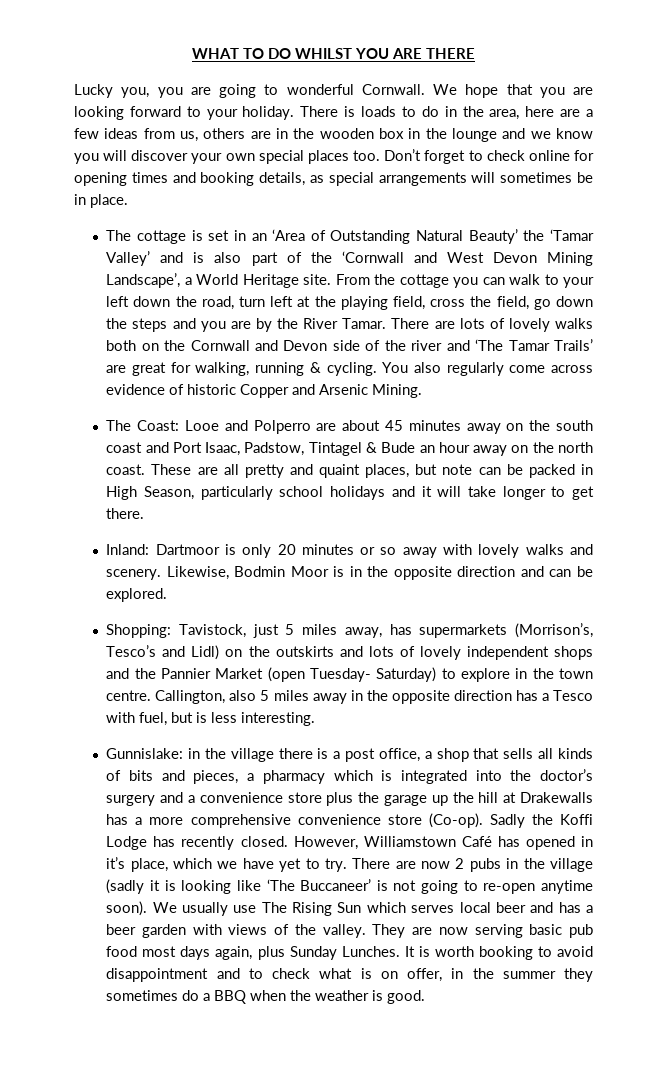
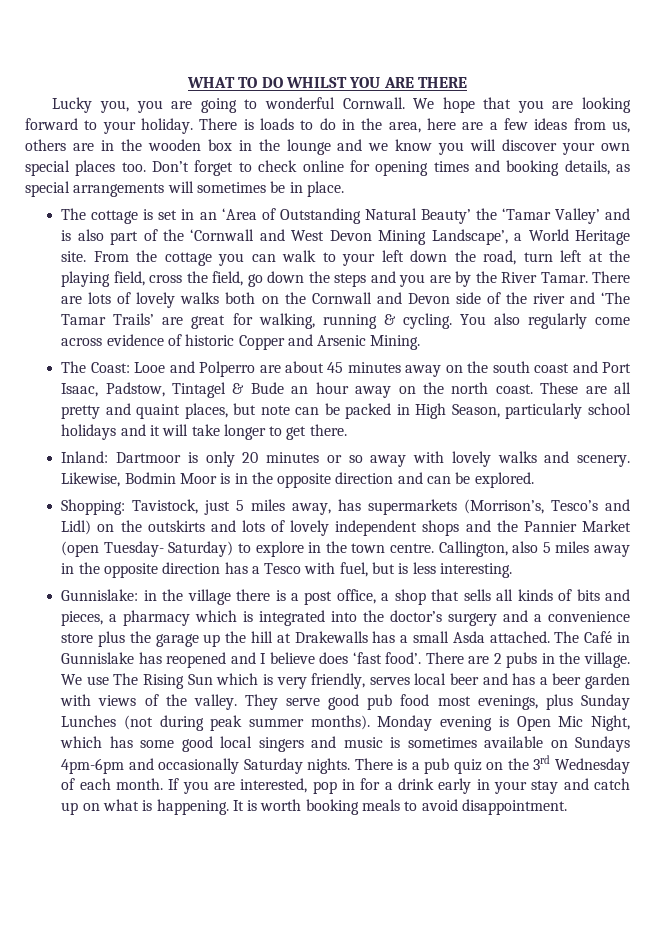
[149,813,594,828] [106,836,594,850] [106,857,451,872] more comprehensive convenience store (Co-op). Sadly the Koffi Lodge has recently closed. However, Williamstown Café has opened in it’s place, which we have yet to try. There are now -> [413,631,631,643] [61,652,490,668] small Asda attached. The Café in Gunnislake has reopened and I believe does ‘fast food’. There are
[550,858,594,872] [106,879,594,894] [106,901,229,916] village (sadly it is looking like ‘The Buccaneer’ is not going to re-open anytime soon). We usually -> [584,652,630,668] [61,674,83,685] village. We
(406, 907) none -> [262,673,366,689] is very friendly,
[412,924,593,938] [106,946,400,960] are now serving basic pub food most days again, plus Sunday Lunches. -> [286,694,630,710] [61,715,630,731] [60,736,630,752] [61,755,630,774] [61,778,630,794] [61,799,229,815] serve good pub food most evenings, plus Sunday Lunches (not during peak summer months). Monday evening is Open Mic Night, which has some good local singers and music is sometimes available on Sundays 4pm-6pm and occasionally Saturday nights. There is a pub quiz on the 3rd Wednesday of each month. If you are interested, pop in for a drink early in your stay and catch up on what is happening.
(533, 953) none -> [362,799,401,811] meals
[106,968,594,982] [106,990,426,1004] disappointment and to check what is on offer, in the summer they sometimes do a BBQ when the weather is good. -> [462,799,568,815] disappointment.

